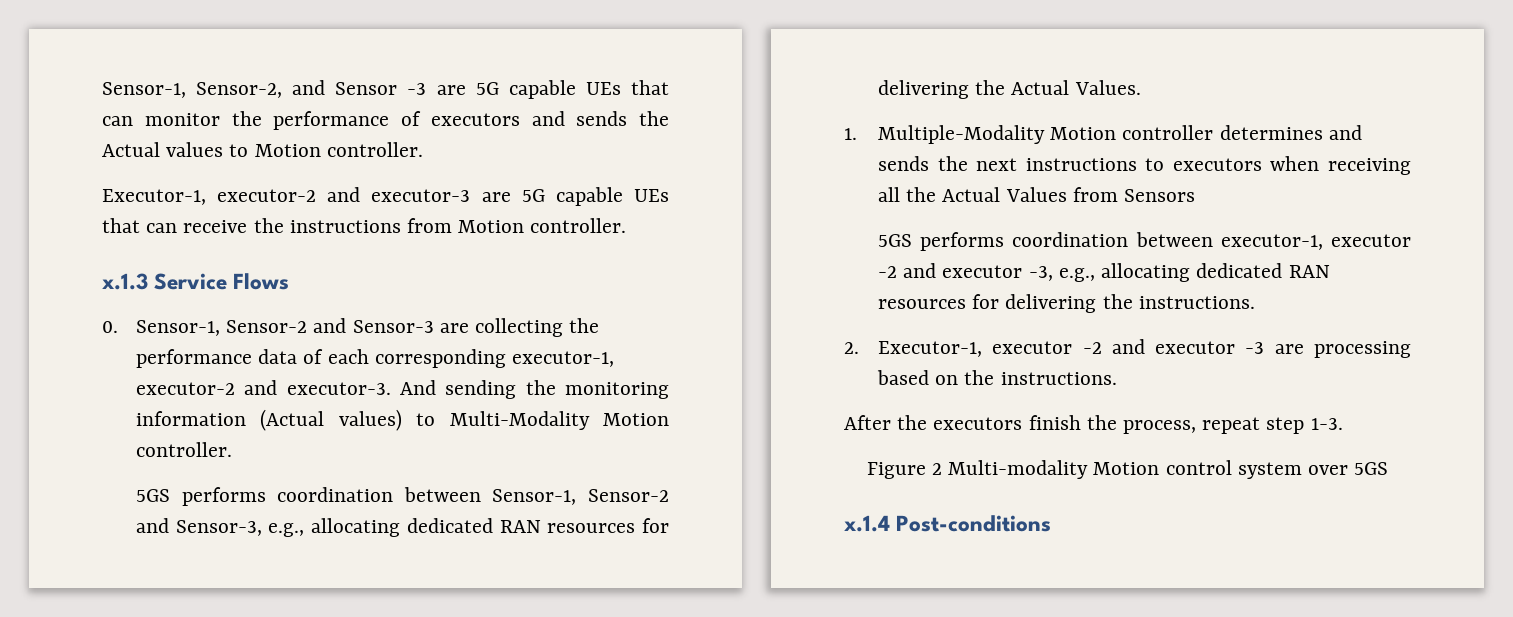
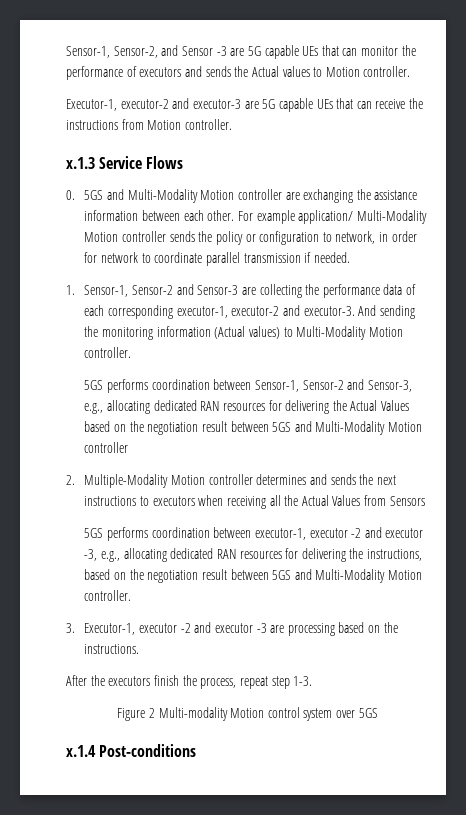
(118, 327) none -> [84,189,418,203] [84,210,427,224] [84,231,417,245] [84,252,350,266] [66,285,75,295] 5GS and Multi-Modality Motion controller are exchanging the assistance information between each other. For example application/ Multi-Modality Motion controller sends the policy or configuration to network, in order for network to coordinate parallel transmission if needed. // 1.
[1074,80,1141,95] [844,128,857,140] Values. // 1. -> [381,400,410,411] [84,421,423,435] [84,442,129,453] [66,475,75,485] Values based on the negotiation result between 5GS and Multi-Modality Motion controller // 2.
[1138,296,1255,309] [844,342,859,354] instructions. // 2. -> [367,549,423,561] [84,569,423,583] [84,590,132,601] [66,623,75,633] instructions, based on the negotiation result between 5GS and Multi-Modality Motion controller. // 3.

